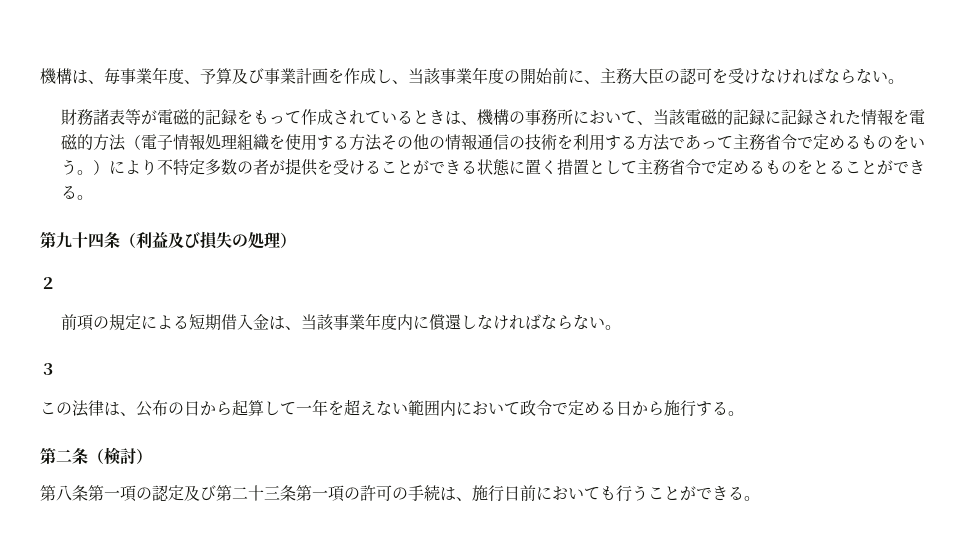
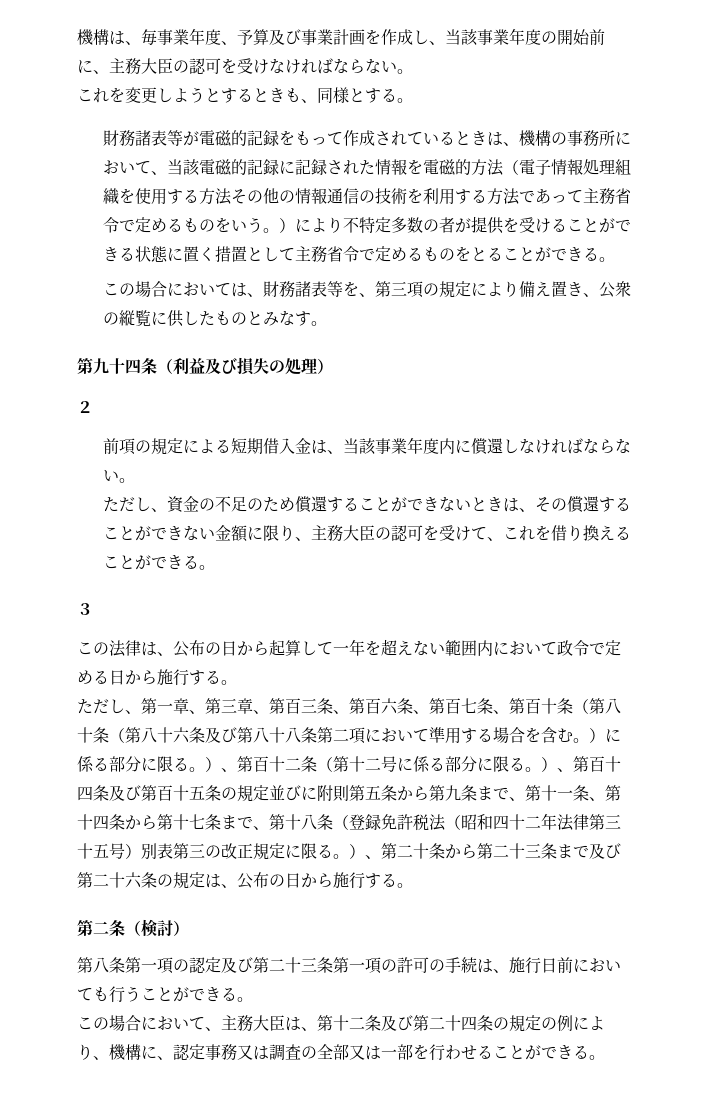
(904, 81) none -> [77,87,413,103] // これを変更しようとするときも、同様とする。
(93, 197) none -> [102,281,631,298] [102,310,327,327] // この場合においては、財務諸表等を、第三項の規定により備え置き、公衆の縦覧に供したものとみなす。
(621, 327) none -> [102,496,631,513] [102,525,631,542] [102,555,215,570] // ただし、資金の不足のため償還することができないときは、その償還することができない金額に限り、主務大臣の認可を受けて、これを借り換えることができる。
(744, 413) none -> [77,698,621,714] [77,727,621,744] [77,756,621,772] [77,785,621,802] [77,813,621,831] [77,843,621,860] [77,872,413,889] // ただし、第一章、第三章、第百三条、第百六条、第百七条、第百十条（第八十条（第八十六条及び第八十八条第二項において準用する場合を含む。）に係る部分に限る。）、第百十二条（第十二号に係る部分に限る。）、第百十四条及び第百十五条の規定並びに附則第五条から第九条まで、第十一条、第十四条から第十七条まで、第十八条（登録免許税法（昭和四十二年法律第三十五号）別表第三の改正規定に限る。）、第二十条から第二十三条まで及び第二十六条の規定は、公布の日から施行する。
(760, 498) none -> [77,1015,605,1032] [77,1044,605,1061] // この場合において、主務大臣は、第十二条及び第二十四条の規定の例により、機構に、認定事務又は調査の全部又は一部を行わせることができる。

